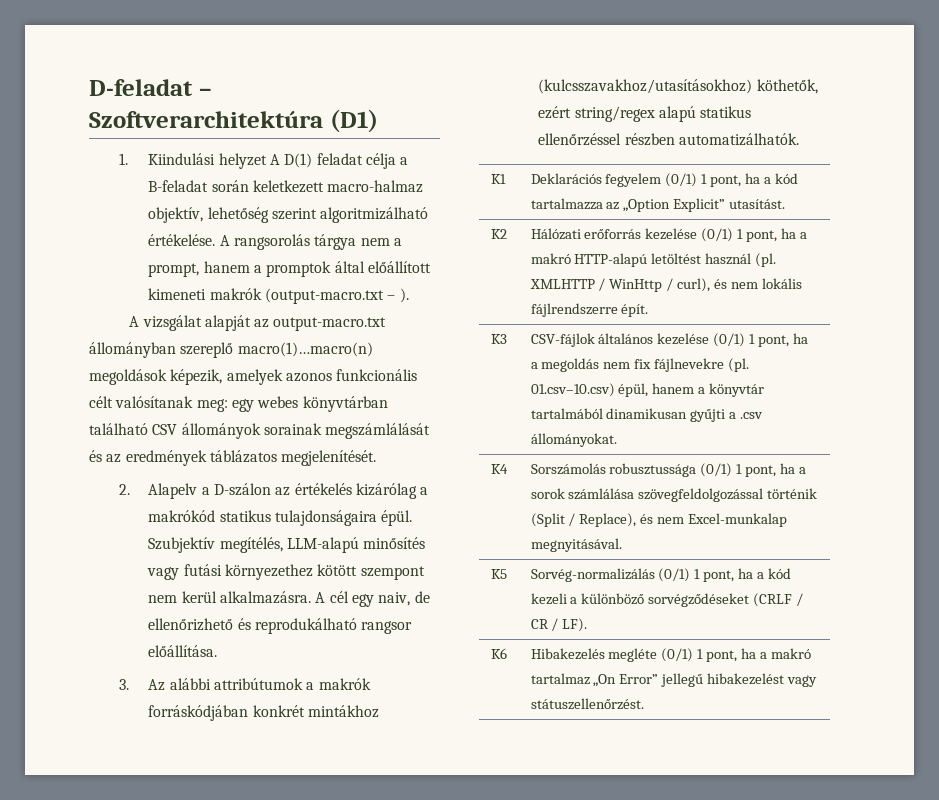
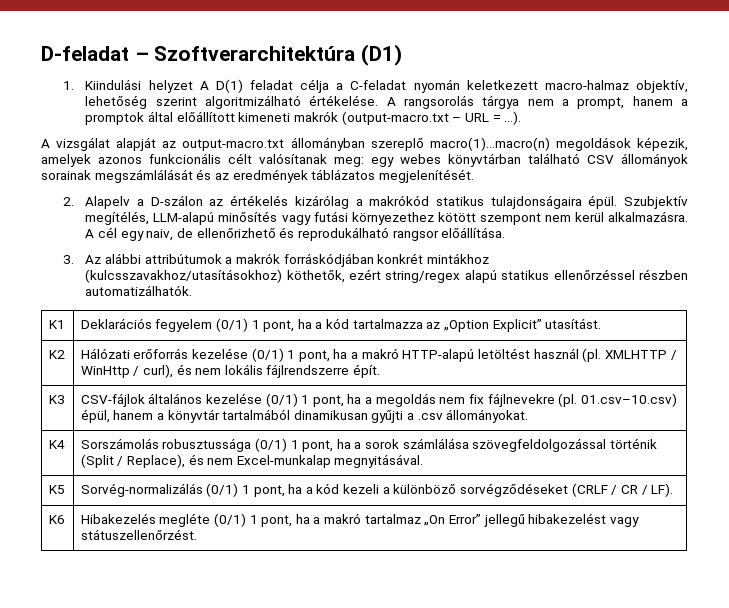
[148,180,249,192] B-feladat során -> [350,79,460,93] C-feladat nyomán
[399,288,409,303] ). -> [464,111,522,125] URL = …).

